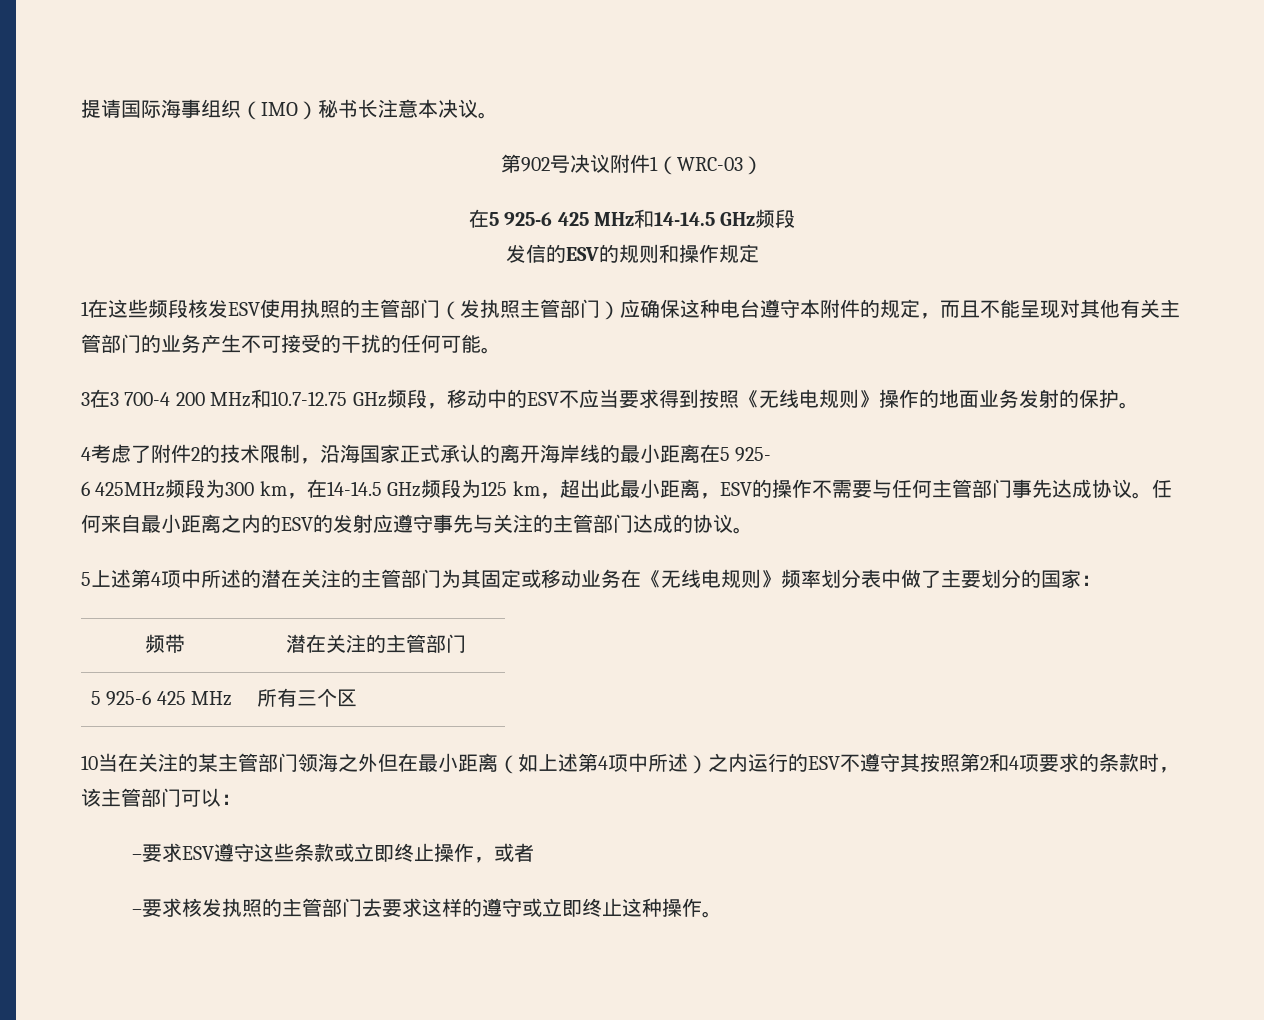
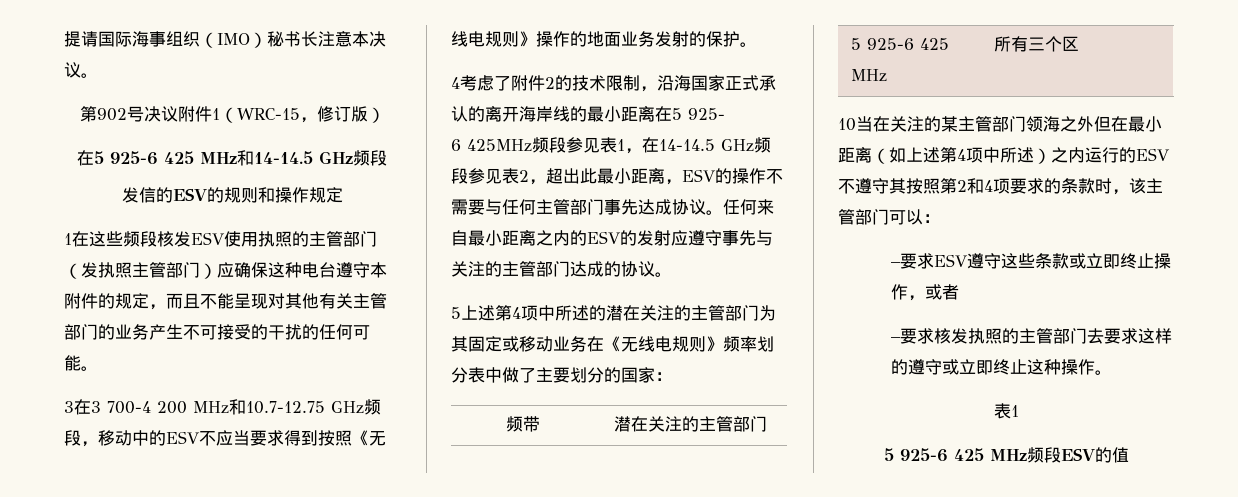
[677,157,743,171] WRC-03 -> [236,106,368,123] WRC-15，修订版
[205,479,287,498] 为300 km -> [566,137,625,153] 参见表1
[461,479,540,498] 为125 km -> [468,168,529,184] 参见表2
(723, 914) none -> [993,403,1019,419] [883,447,1129,463] // 表1 // 5 925-6 425 MHz频段ESV的值

